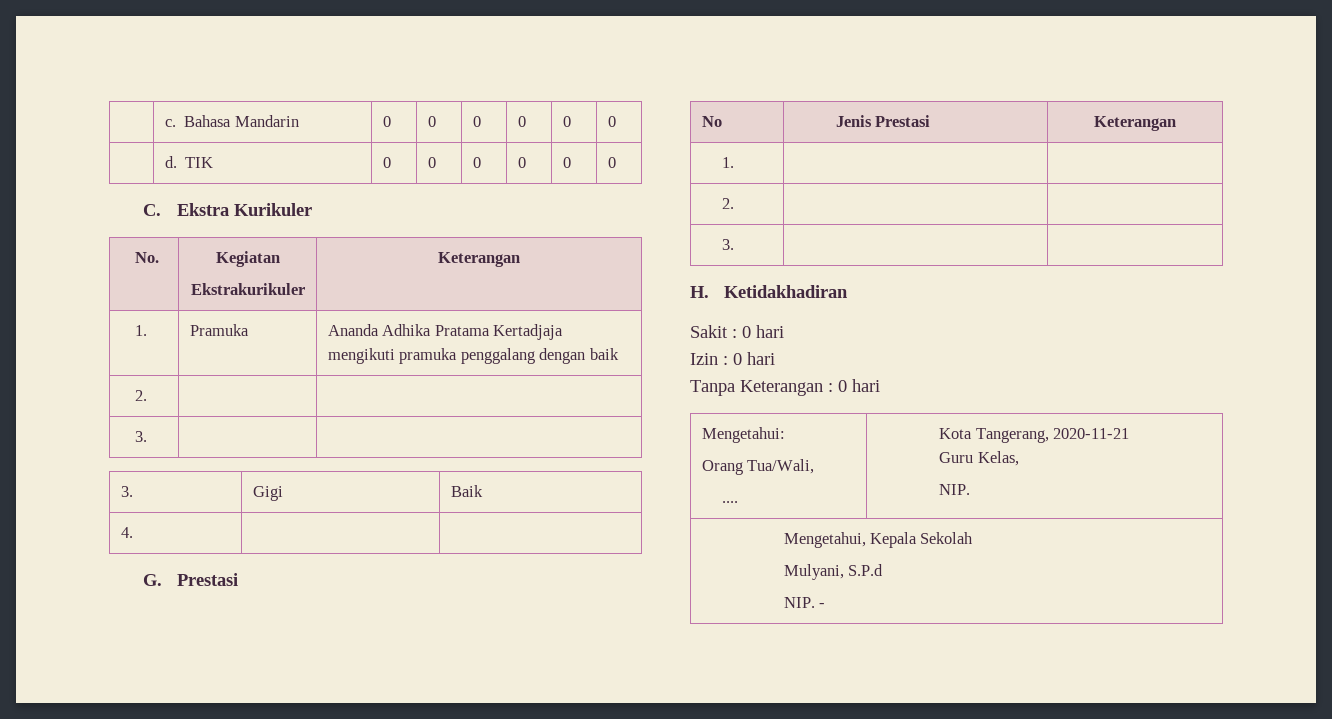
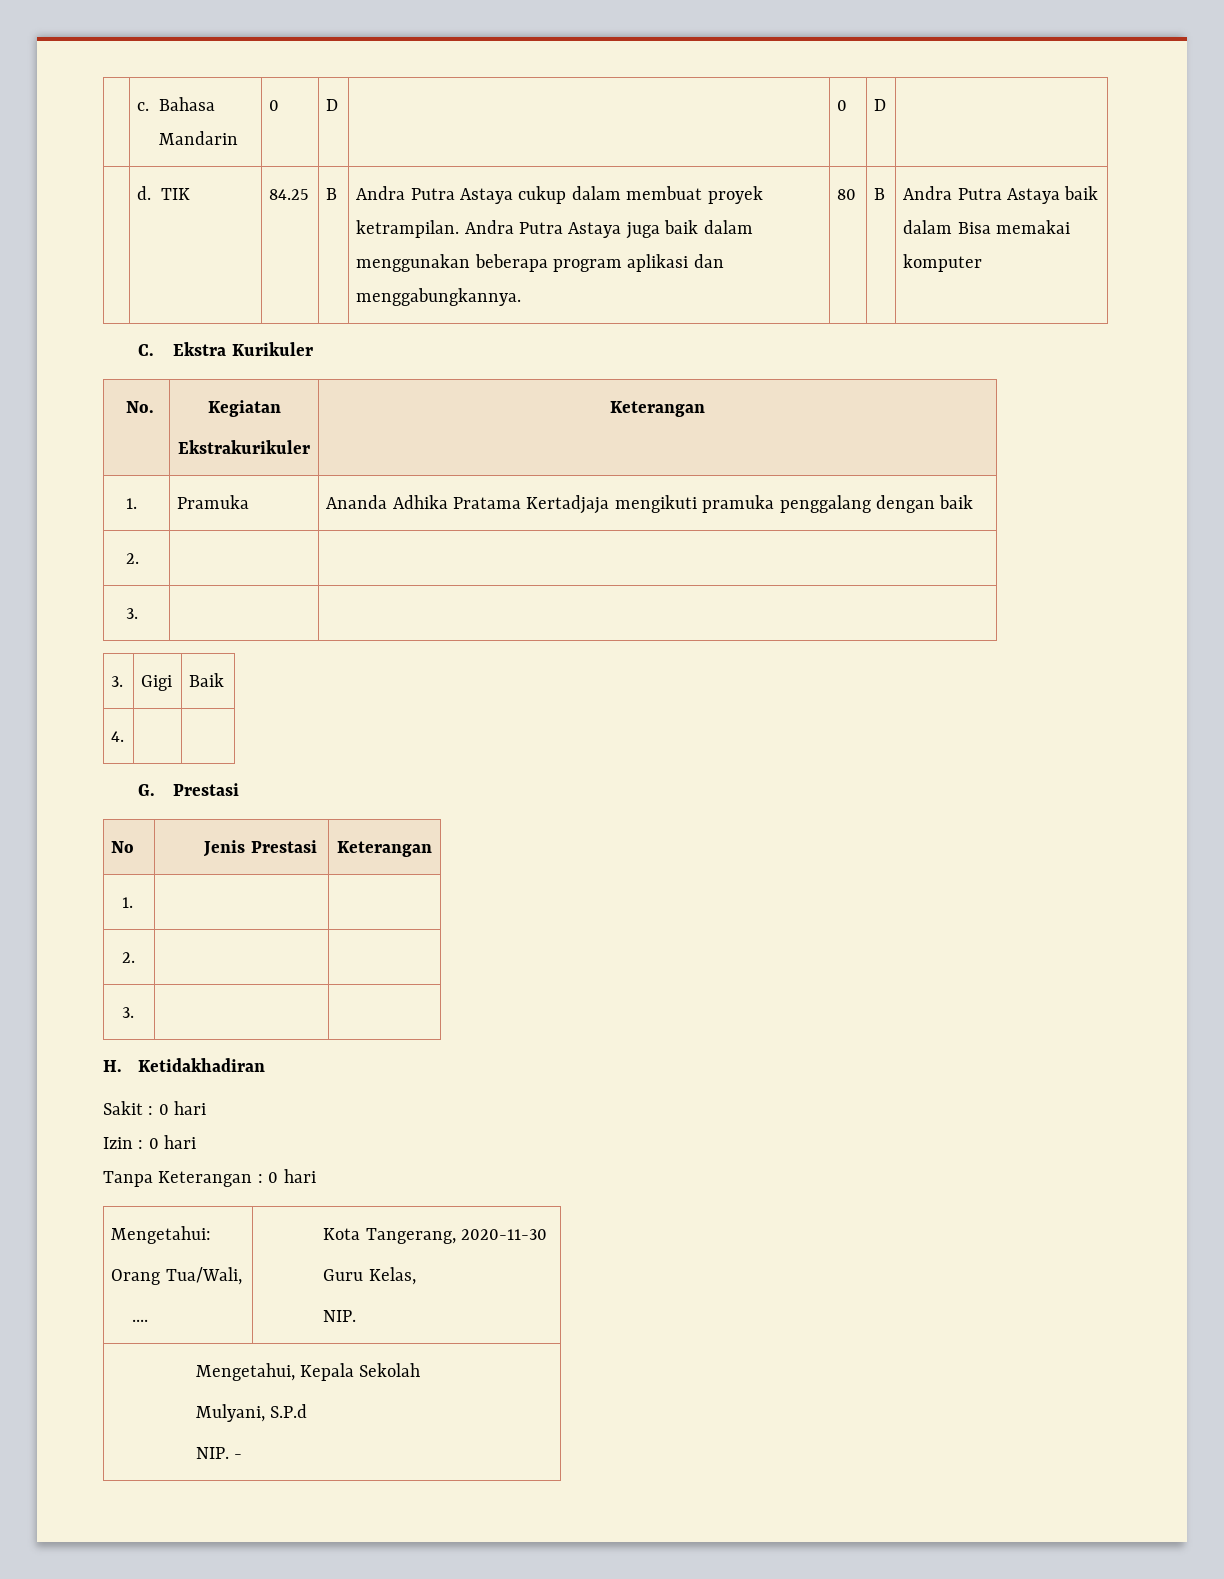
[427,116,436,127] [472,116,481,127] [517,116,526,127] [562,116,571,127] [607,116,616,127] 0 | 0 | 0 | 0 | 0 -> [326,99,339,111] [837,100,848,111] [874,99,887,111] D | | 0 | D |
[382,157,391,168] [427,157,436,168] [472,157,481,168] [517,157,526,168] [562,157,571,168] [607,157,616,168] 0 | 0 | 0 | 0 | 0 | 0 -> [269,189,310,200] [326,188,338,200] [356,186,763,204] [356,220,753,239] [356,254,724,272] [356,288,522,306] [837,189,857,200] [874,188,886,200] [903,186,1099,204] [903,220,1070,234] [903,254,983,272] 84.25 | B | Andra Putra Astaya cukup dalam membuat proyek ketrampilan. Andra Putra Astaya juga baik dalam menggunakan beberapa program aplikasi dan menggabungkannya. | 80 | B | Andra Putra Astaya baik dalam Bisa memakai komputer
[1053,428,1130,439] 2020-11-21 -> [461,1229,548,1240] 2020-11-30

